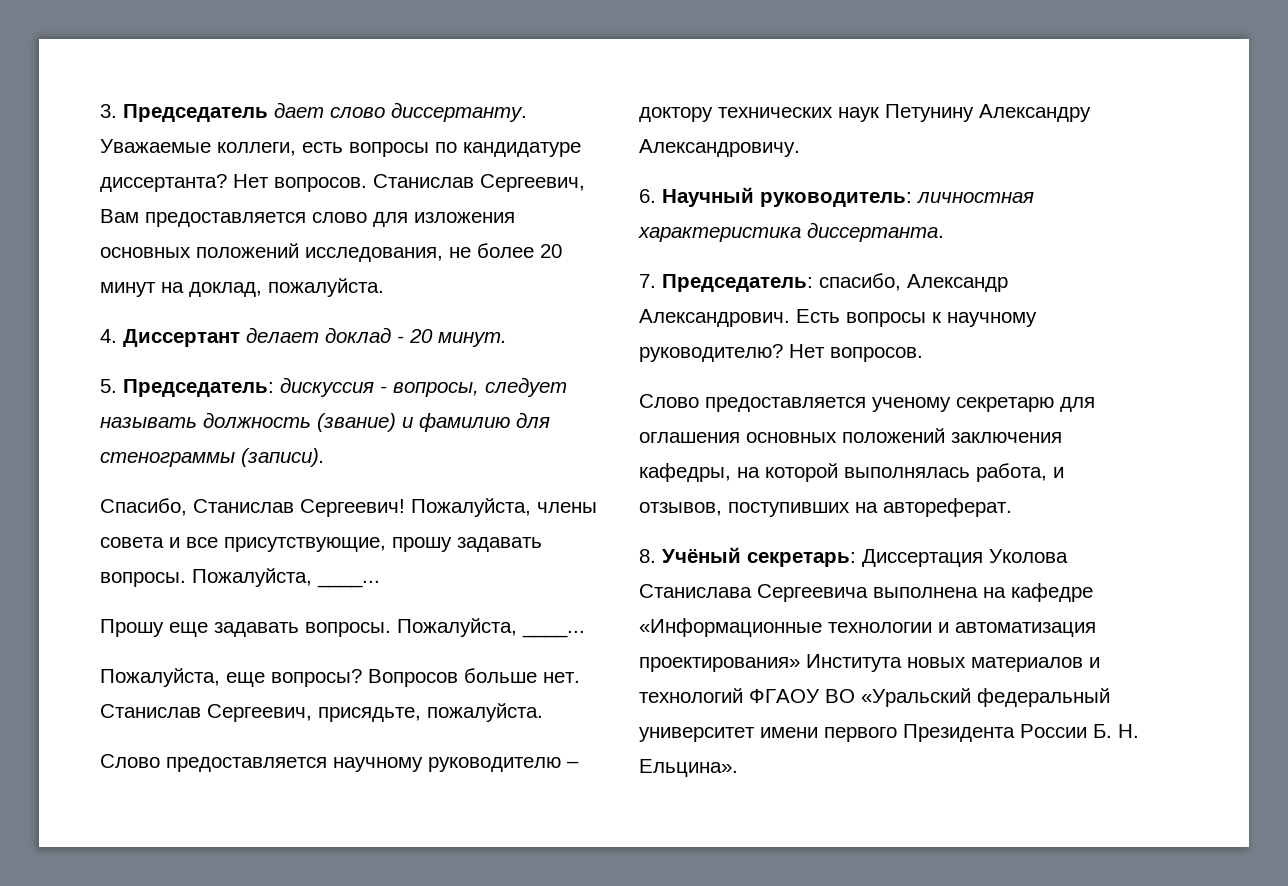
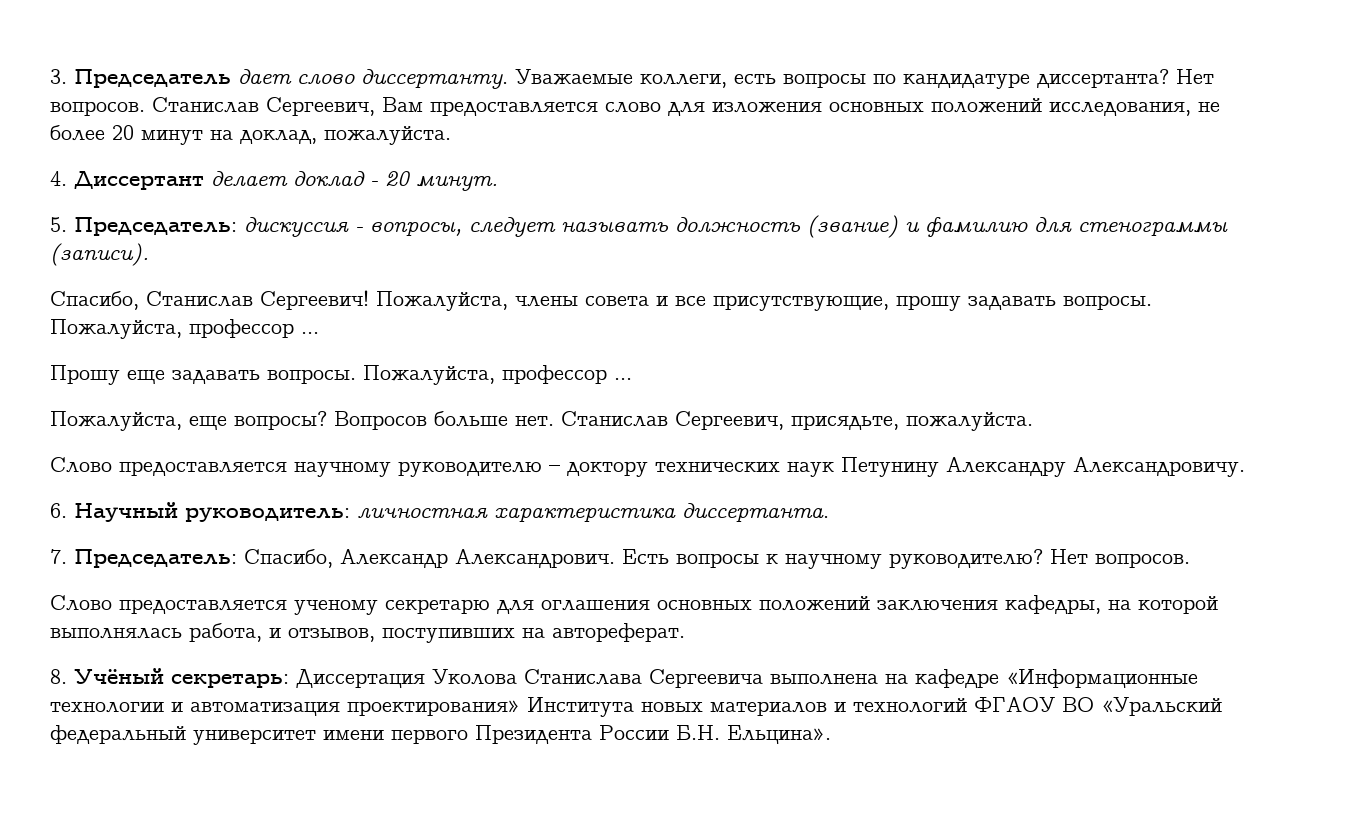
[317,580,380,588] ____... -> [189,319,319,338] профессор ...
[522,630,585,638] ____... -> [502,365,632,384] профессор ...
[819,273,901,291] спасибо, -> [244,549,333,568] Спасибо,
[1093,724,1139,738] Б. Н. -> [676,725,720,740] Б.Н.

